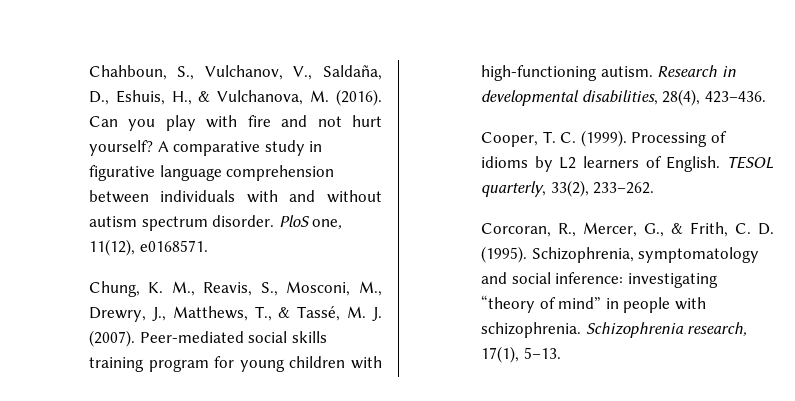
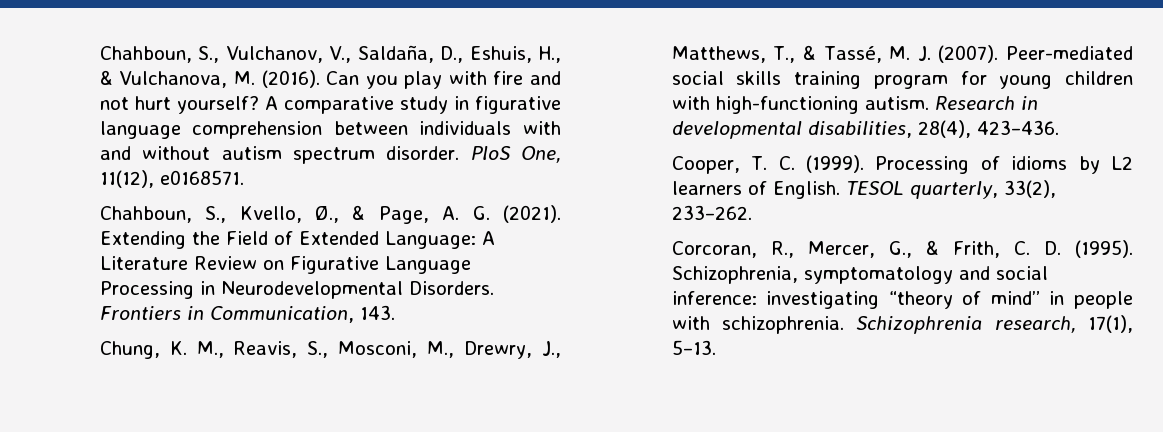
[312,219,343,229] one, -> [521,146,561,163] One,
(208, 246) none -> [99,205,561,224] [99,231,495,249] [99,256,471,274] [99,281,494,299] [99,305,395,323] // Chahboun, S., Kvello, Ø., & Page, A. G. (2021). Extending the Field of Extended Language: A Literature Review on Figurative Language Processing in Neurodevelopmental Disorders. Frontiers in Communication, 143.

